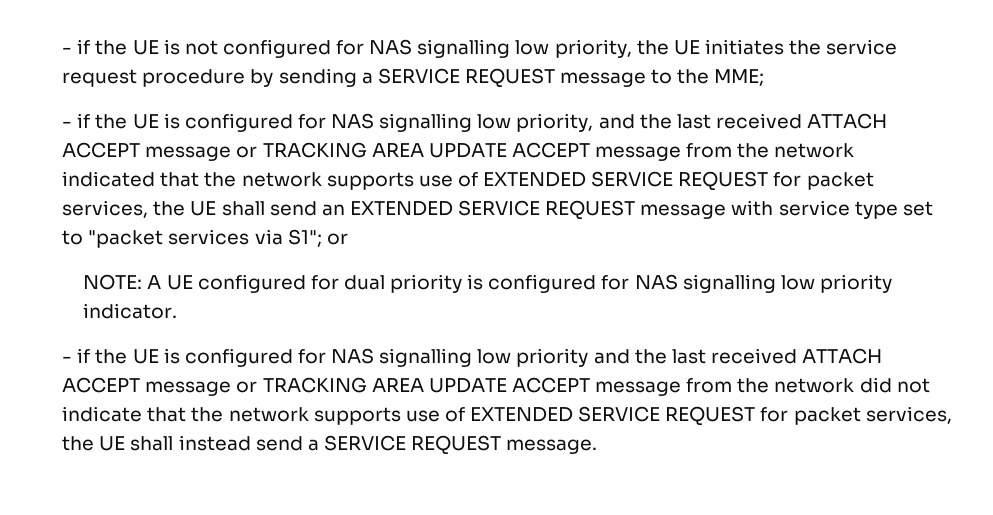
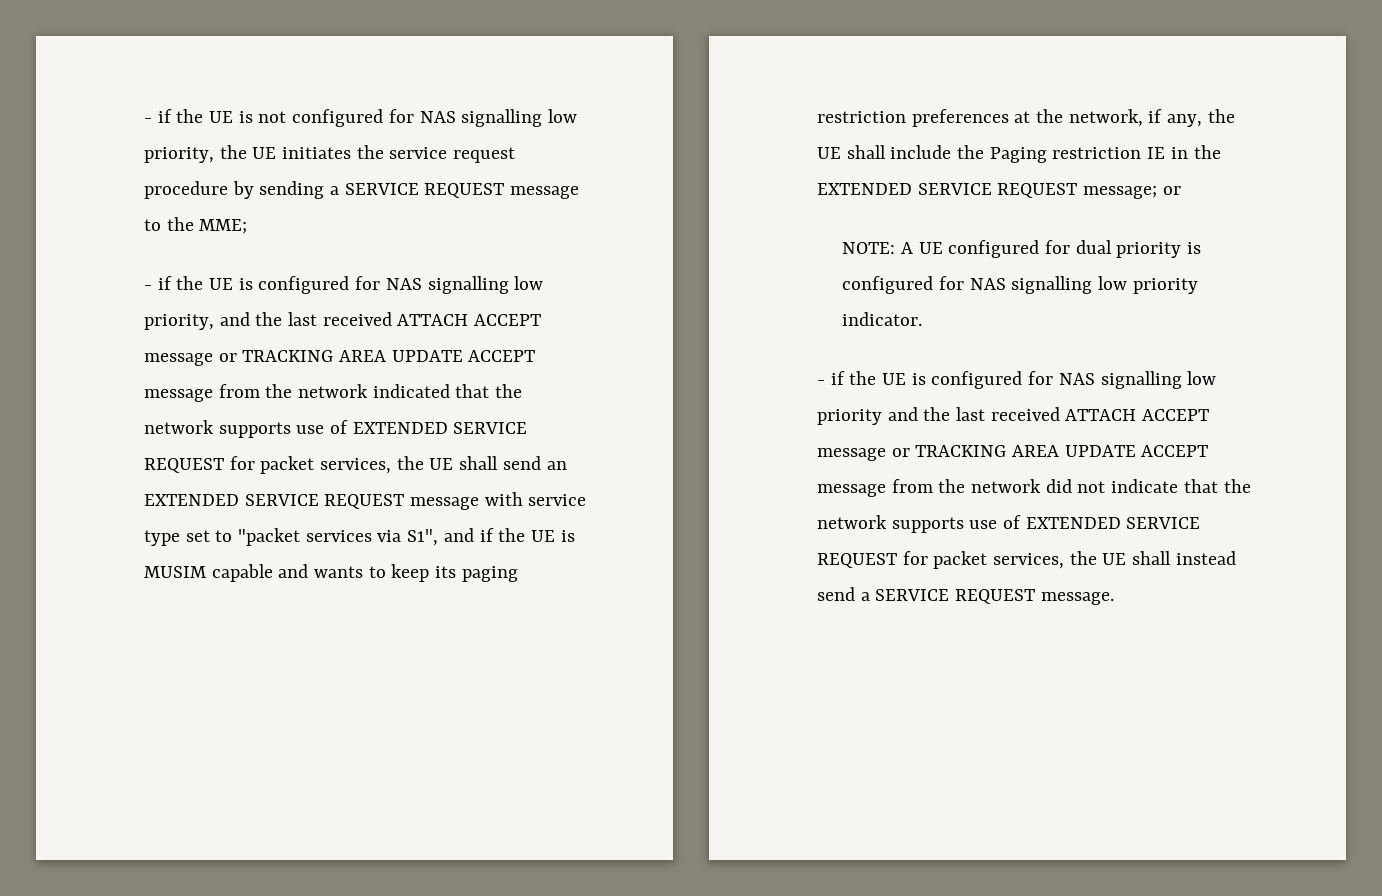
[287,229,322,247] S1"; -> [407,528,575,546] [144,564,518,582] [817,109,1235,127] [817,145,1221,163] [817,183,1158,199] S1", and if the UE is MUSIM capable and wants to keep its paging restriction preferences at the network, if any, the UE shall include the Paging restriction IE in the EXTENDED SERVICE REQUEST message;

